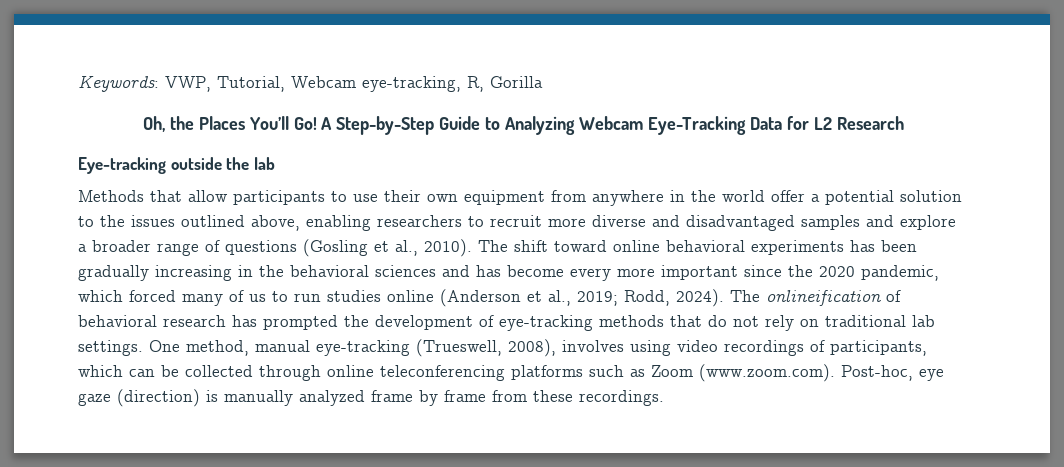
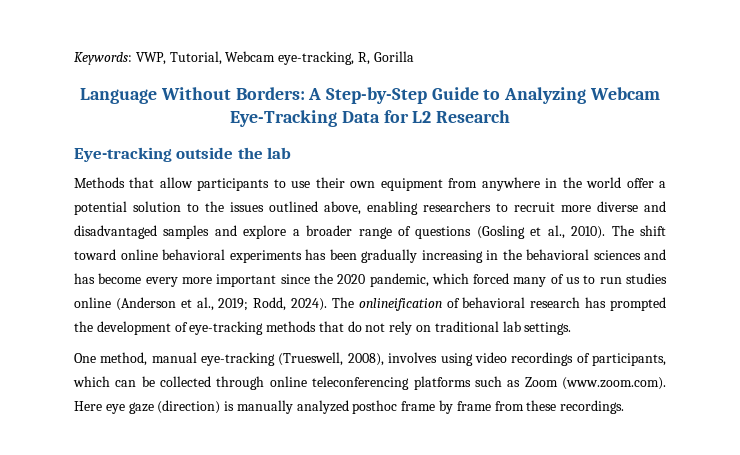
[143,116,317,132] Oh, the Places You’ll Go! -> [80,87,305,104] Language Without Borders:
(143, 348) none -> (572, 328) //
[841,365,913,381] Post-hoc, -> [74,401,102,411] Here
(365, 398) none -> [352,400,398,414] posthoc

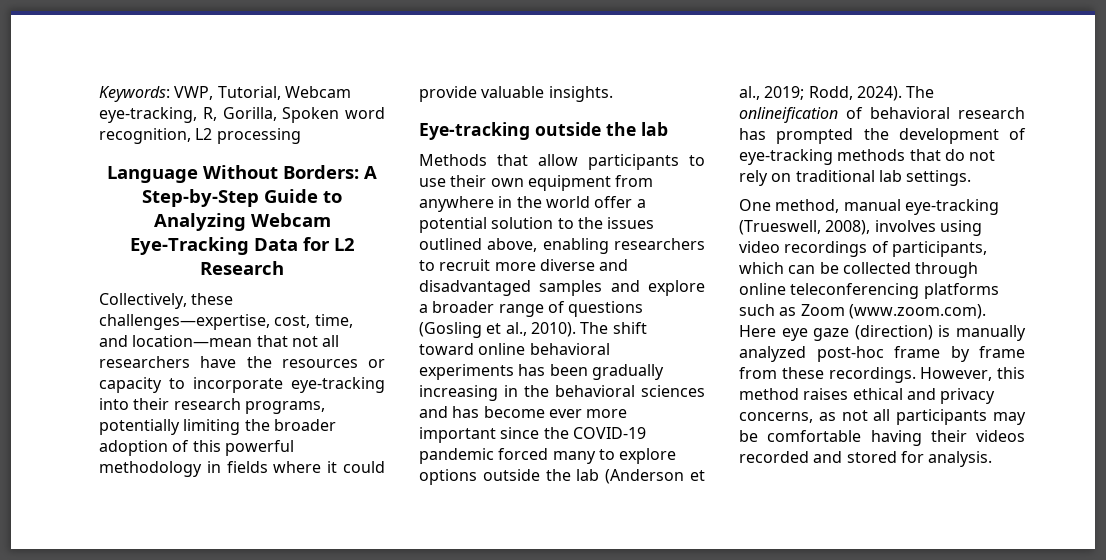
[373,51,414,62] Gorilla -> [222,107,385,123] [99,128,301,144] Gorilla, Spoken word recognition, L2 processing
(510, 116) none -> [99,293,234,309] [99,314,353,330] [99,335,340,347] [99,356,385,368] [99,377,385,393] [99,398,325,414] [99,419,336,435] [99,440,294,456] [99,461,385,477] [419,86,613,102] // Collectively, these challenges—expertise, cost, time, and location—mean that not all researchers have the resources or capacity to incorporate eye-tracking into their research programs, potentially limiting the broader adoption of this powerful methodology in fields where it could provide valuable insights.
[145,277,178,287] every -> [548,409,582,418] ever
[337,273,667,287] [74,297,111,308] 2020 pandemic, which forced many of us to run studies online -> [572,427,646,439] [419,448,677,464] [419,469,600,485] COVID-19 pandemic forced many to explore options outside the lab
[352,400,398,414] posthoc -> [816,346,884,362] post-hoc
(625, 407) none -> [920,367,1025,381] [739,388,996,404] [739,409,1026,425] [739,430,1025,446] [739,451,993,467] However, this method raises ethical and privacy concerns, as not all participants may be comfortable having their videos recorded and stored for analysis.

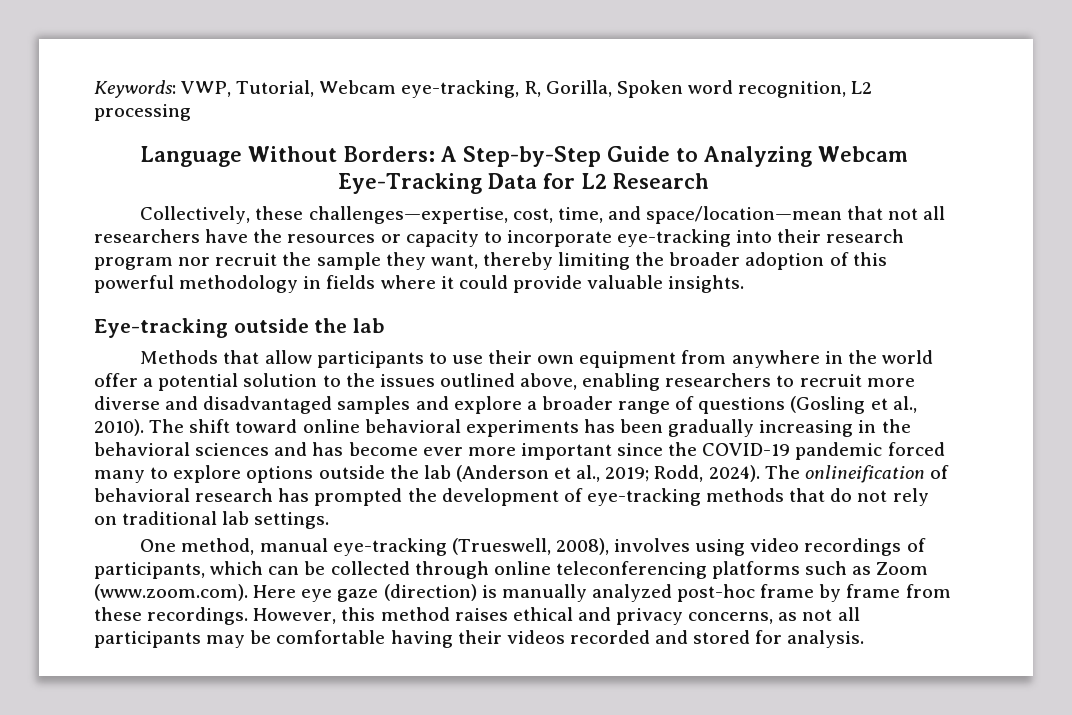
[132,335,253,347] location—mean -> [646,206,843,224] space/location—mean
[244,401,325,414] [99,419,180,435] programs, potentially -> [94,252,553,270] program nor recruit the sample they want, thereby

